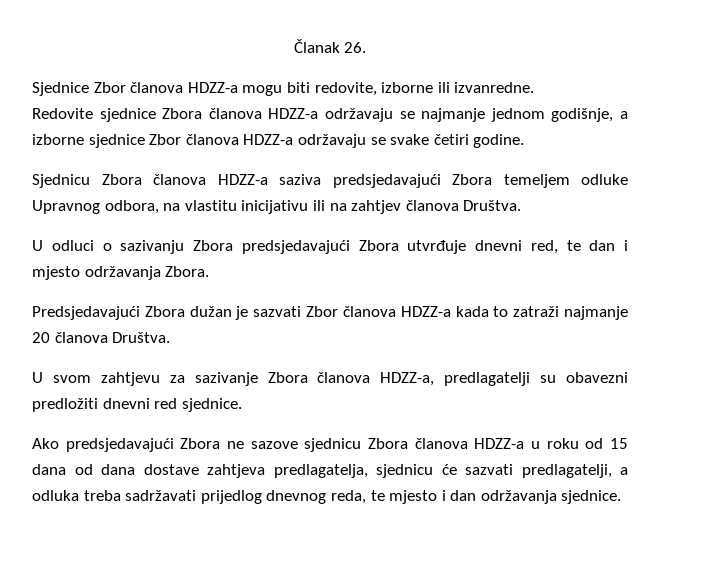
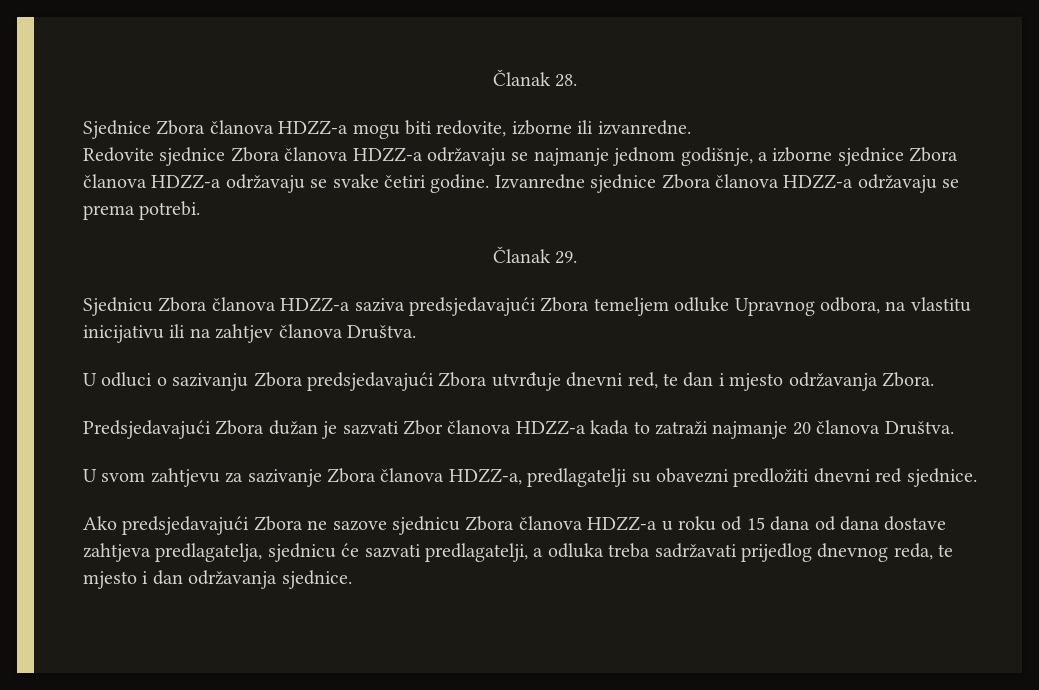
[293,39,367,53] Članak 26. -> [492,69,578,87] Članak 28.
[93,82,126,93] Zbor -> [156,120,206,135] Zbora
[149,134,182,145] Zbor -> [909,147,959,162] Zbora
(525, 141) none -> [494,174,960,193] [83,201,201,220] [492,246,578,264] Izvanredne sjednice Zbora članova HDZZ-a održavaju se prema potrebi. // Članak 29.

